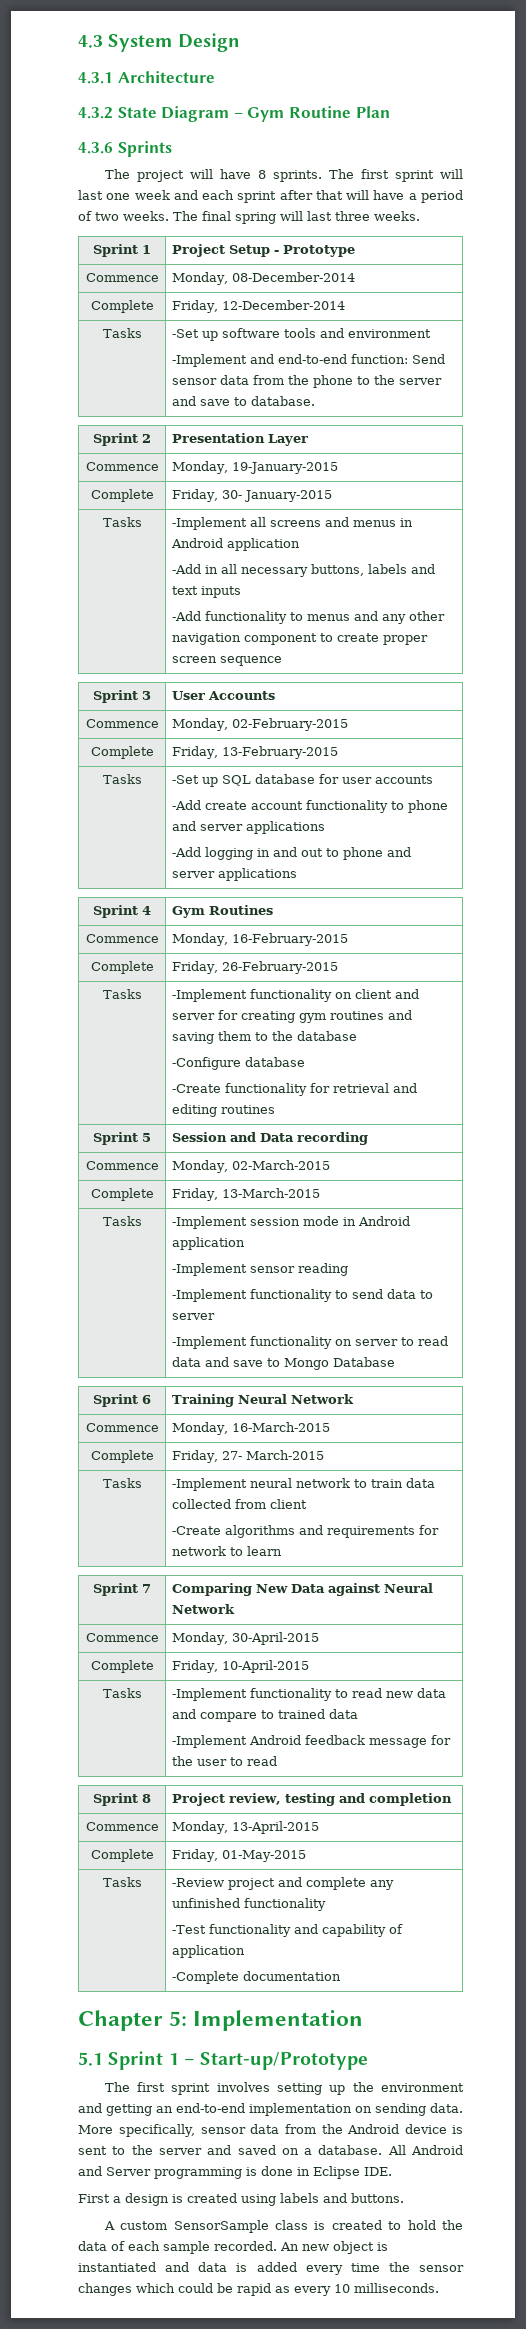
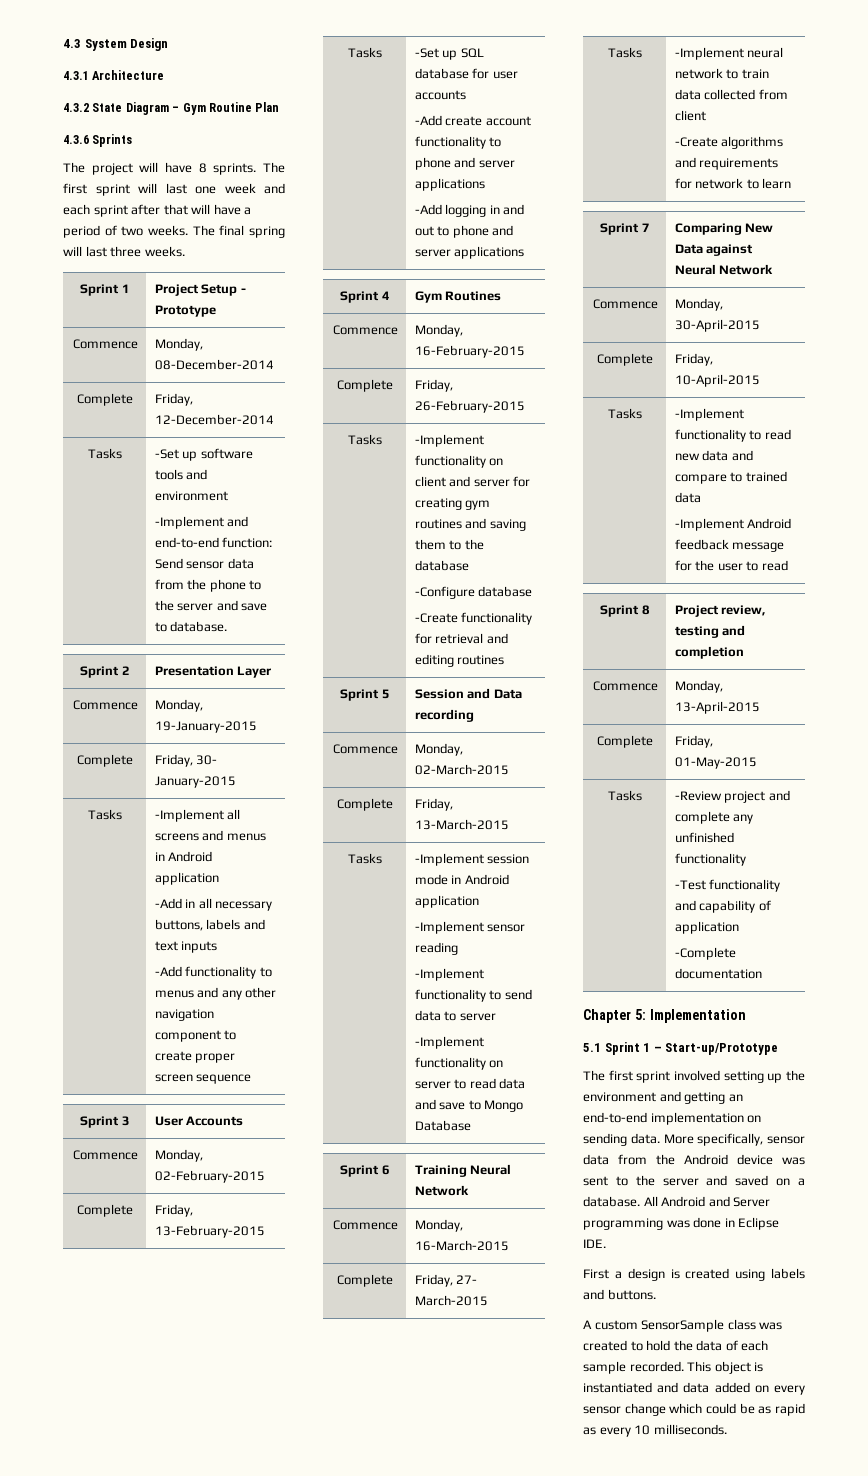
[216,2082,270,2092] involves -> [674,1070,720,1081] involved
[452,2125,463,2134] is -> [782,1157,805,1165] was
[246,2167,257,2176] is -> [666,1220,690,1228] was
[314,2221,326,2230] is -> [759,1322,783,1330] was
[280,2242,329,2251] An new -> [687,1361,712,1372] This
[236,2262,464,2275] [78,2283,132,2296] is added every time the sensor changes -> [714,1382,805,1395] [583,1403,666,1416] added on every sensor change
(233, 2288) none -> [758,1406,772,1414] as

